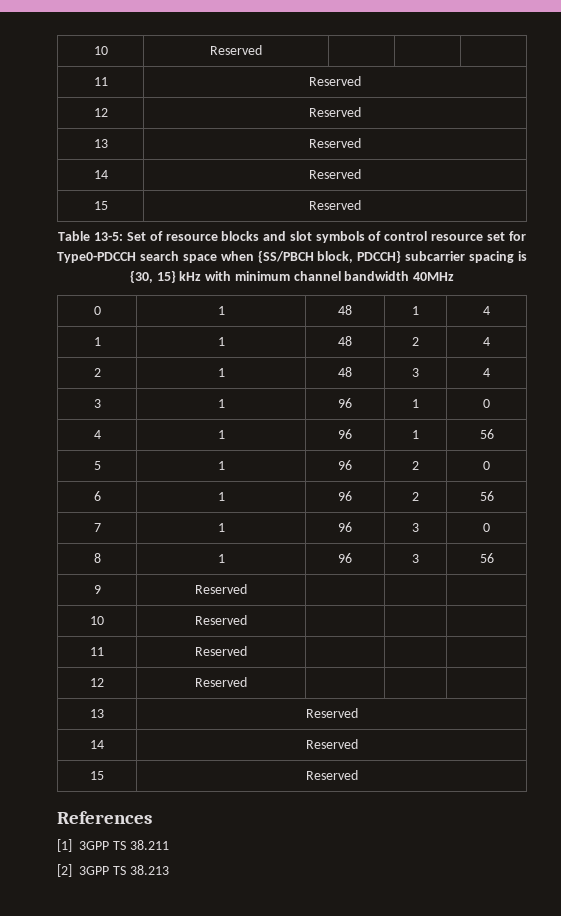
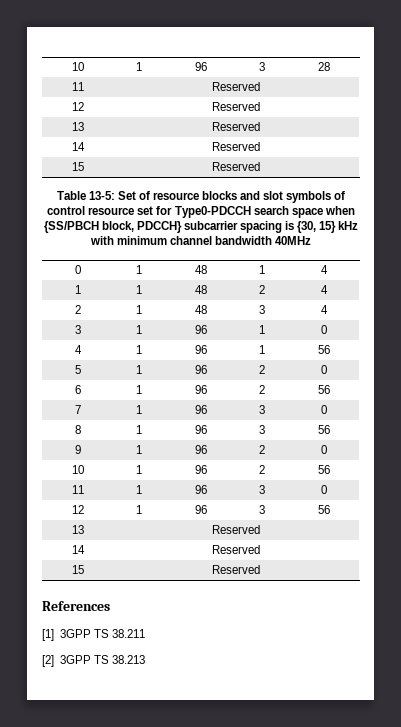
[93,46,108,55] [210,45,262,55] 10 | Reserved | | | -> [71,62,84,71] [136,62,142,71] [194,62,207,71] [259,62,265,71] [318,62,330,71] 10 | 1 | 96 | 3 | 28
[195,584,247,594] [90,616,104,625] [195,615,247,625] [90,647,104,656] [195,646,247,656] [90,678,104,687] [195,677,247,687] Reserved | | | // 10 | Reserved | | | // 11 | Reserved | | | // 12 | Reserved | | | -> [136,445,142,454] [194,445,207,454] [259,445,265,454] [321,445,327,454] [71,465,84,474] [136,465,142,474] [194,465,207,474] [259,465,265,474] [318,465,330,474] [71,485,84,494] [136,485,142,494] [194,485,207,494] [259,485,265,494] [321,485,327,494] [71,505,84,514] [136,505,142,514] [194,505,207,514] [259,505,265,514] [318,505,330,514] 1 | 96 | 2 | 0 // 10 | 1 | 96 | 2 | 56 // 11 | 1 | 96 | 3 | 0 // 12 | 1 | 96 | 3 | 56

